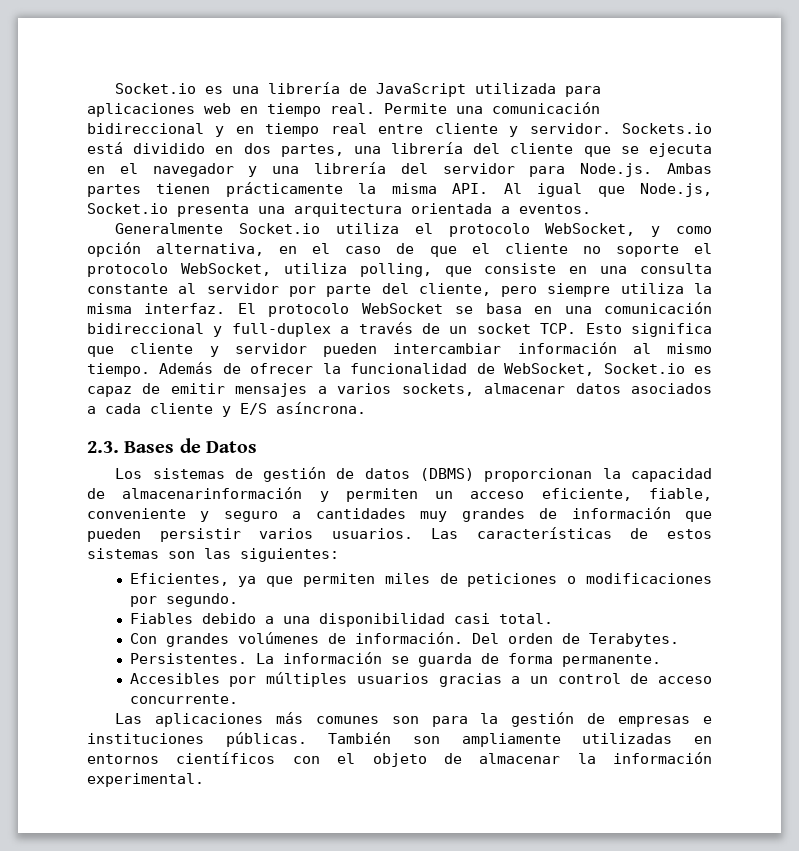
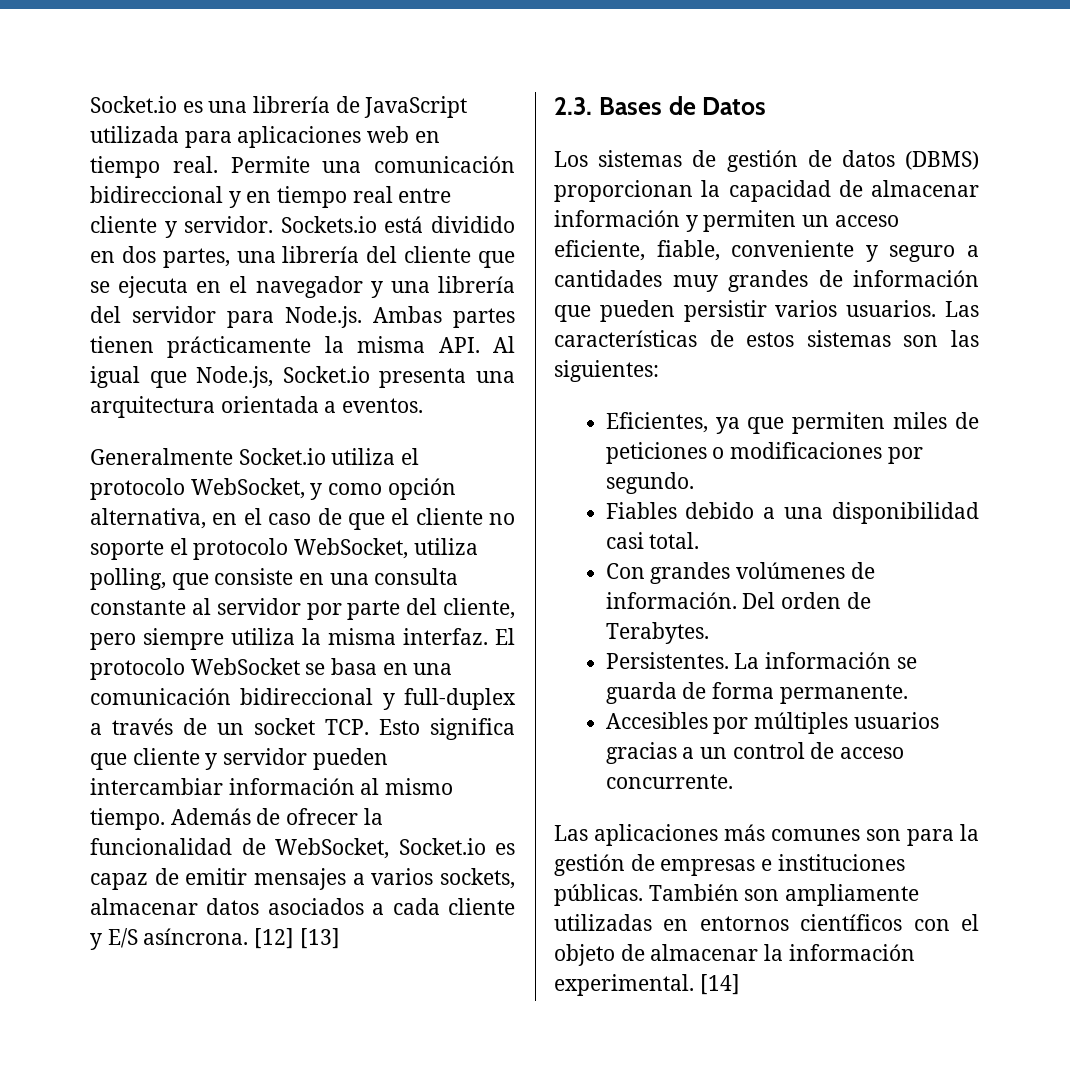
(366, 408) none -> [254,928,340,949] [12] [13]
[122,487,303,499] almacenarinformación -> [871,180,979,197] [554,210,680,227] almacenar información
(204, 780) none -> [699,974,740,995] [14]

